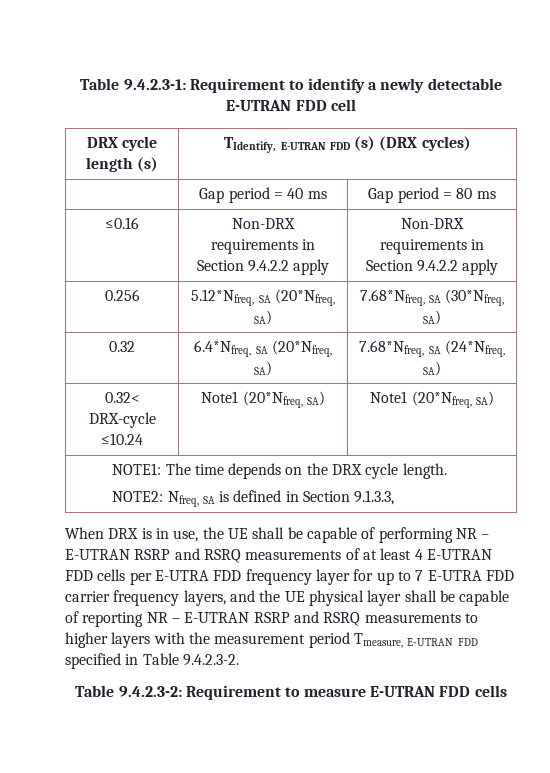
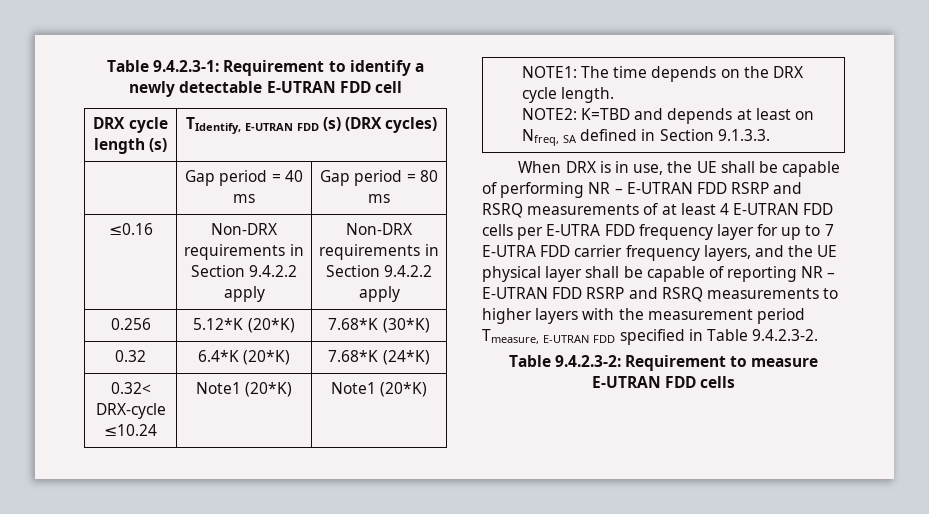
[191,289,335,306] [254,310,272,325] [359,289,505,306] [423,310,441,325] [109,341,135,352] [194,340,332,357] [254,361,272,376] [359,340,505,357] [423,361,441,376] 5.12*Nfreq, SA (20*Nfreq, SA) | 7.68*Nfreq, SA (30*Nfreq, SA) // 0.32 | 6.4*Nfreq, SA (20*Nfreq, SA) | 7.68*Nfreq, SA (24*Nfreq, SA) -> [193,318,295,333] [328,318,430,333] [115,350,146,362] [197,350,291,365] [328,350,430,365] 5.12*K (20*K) | 7.68*K (30*K) // 0.32 | 6.4*K (20*K) | 7.68*K (24*K)
[242,391,325,408] [370,391,494,408] (20*Nfreq, SA) | Note1 (20*Nfreq, SA) -> [245,382,293,397] [330,382,428,397] (20*K) | Note1 (20*K)
(164, 496) none -> [581,108,814,124] K=TBD and depends at least on
[219,491,230,502] is -> (578, 139) none
[354,490,395,505] 9.1.3.3, -> [717,129,770,141] 9.1.3.3.
(130, 554) none -> [696,182,727,194] FDD
(250, 617) none -> [552,287,583,299] FDD

